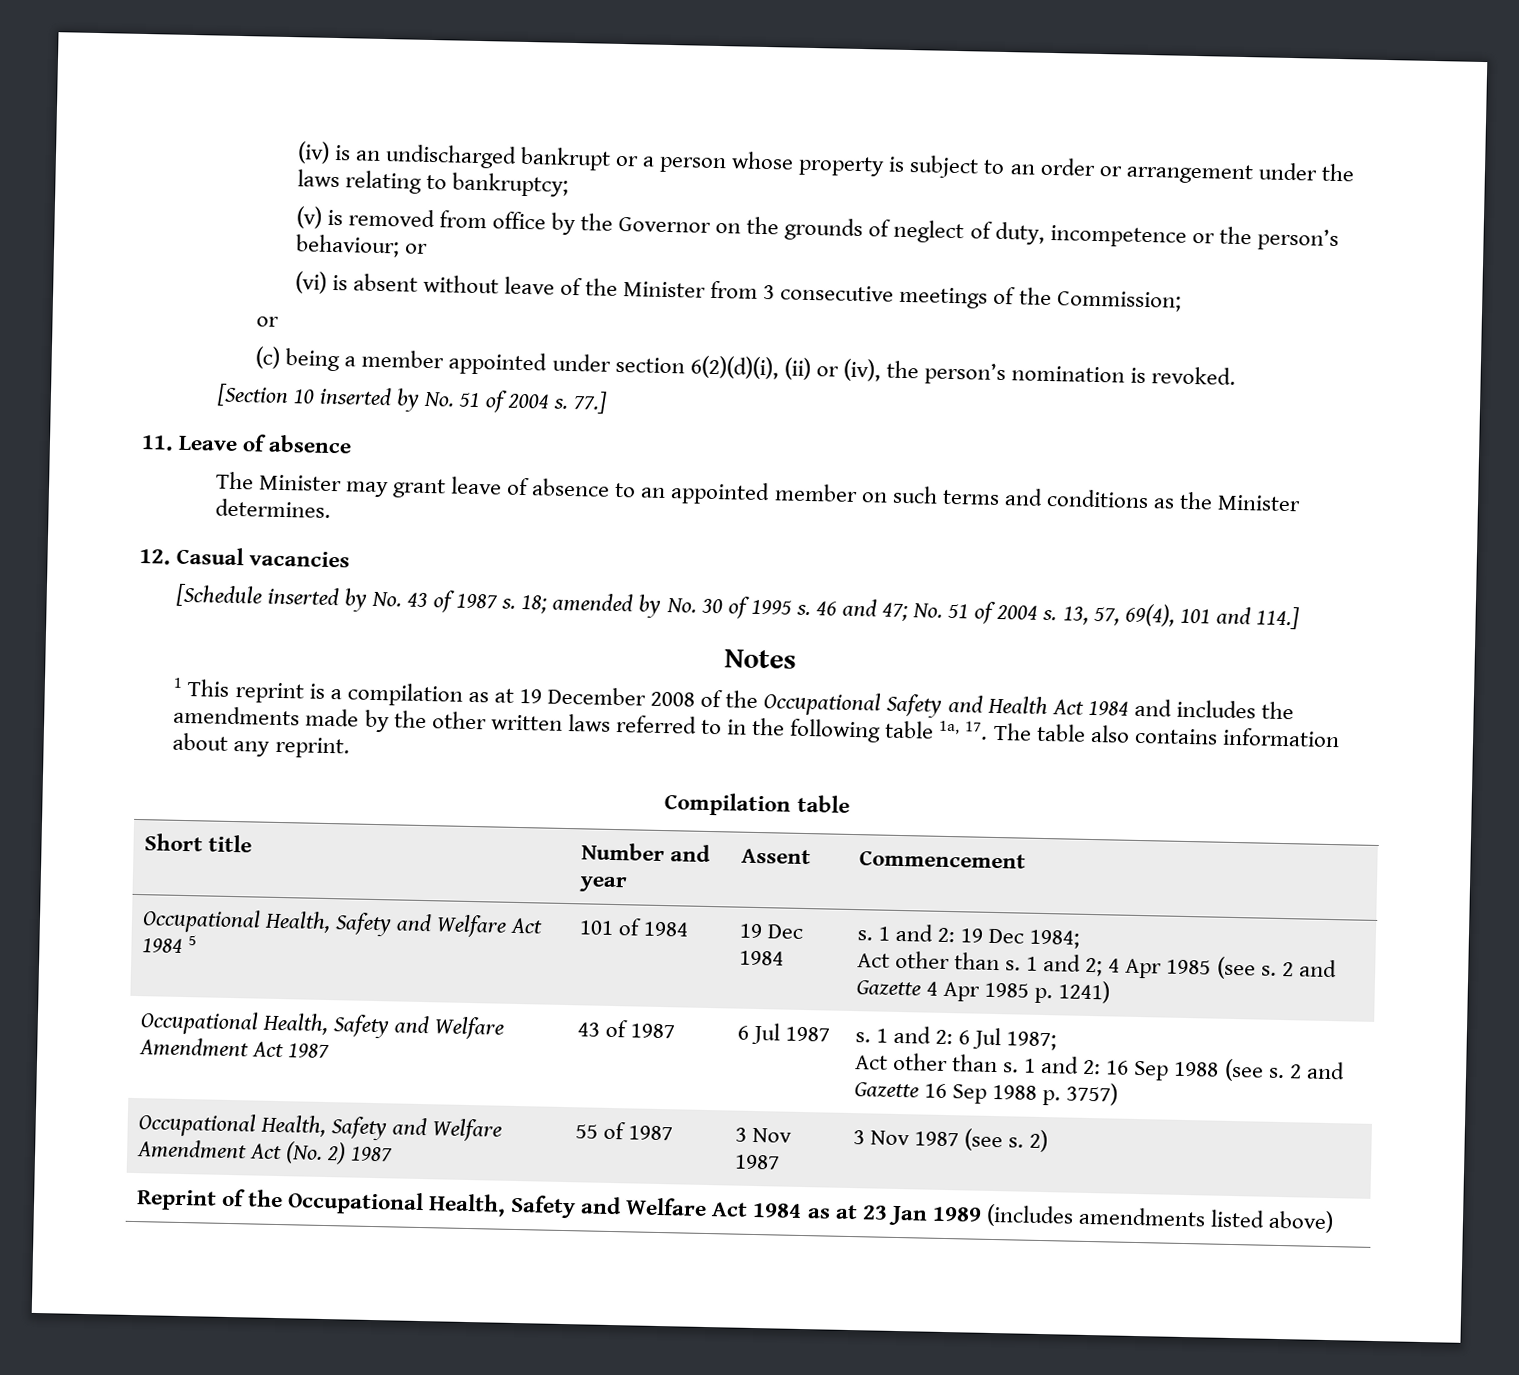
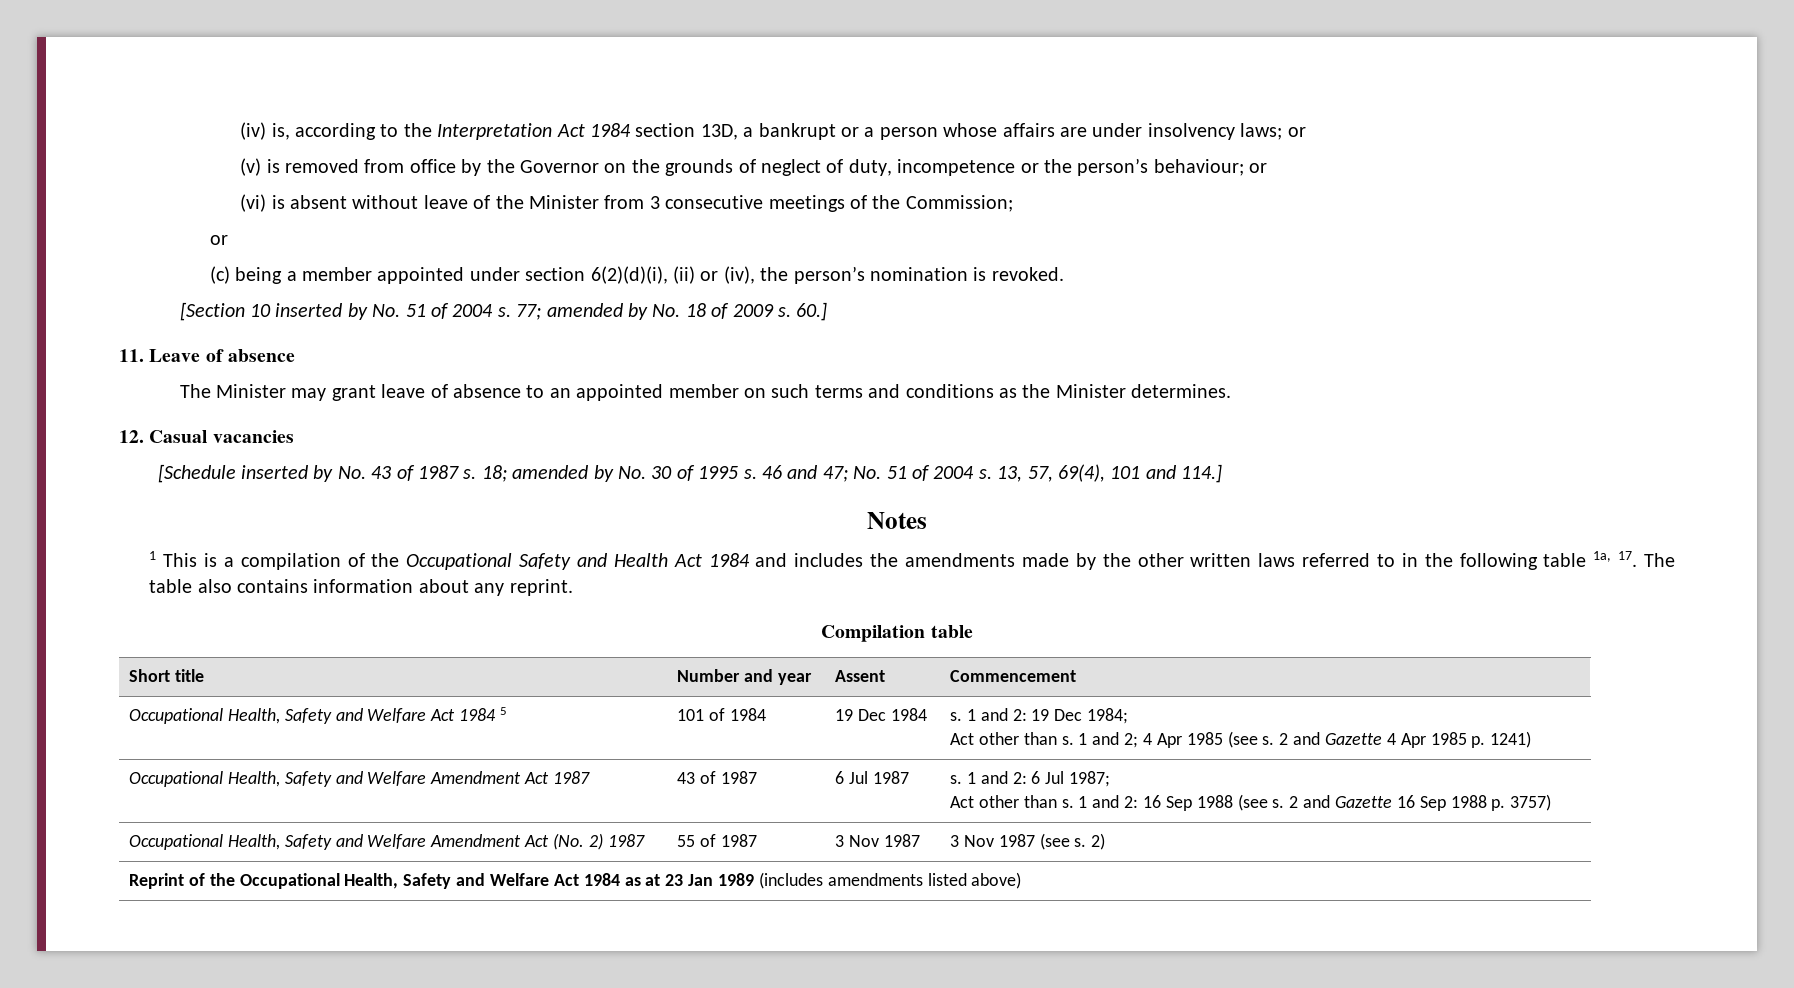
[333,144,517,169] is an undischarged -> [271,123,754,140] is, according to the Interpretation Act 1984 section 13D, a
[798,155,1355,185] [296,169,569,197] property is subject to an order or arrangement under the laws relating to bankruptcy; -> [1002,123,1306,140] affairs are under insolvency laws; or
[573,391,609,414] 77.] -> [516,302,828,321] 77; amended by No. 18 of 2009 s. 60.]
[234,682,304,704] reprint -> (198, 560) none
[467,686,696,707] as at 19 December 2008 -> (341, 561) none

